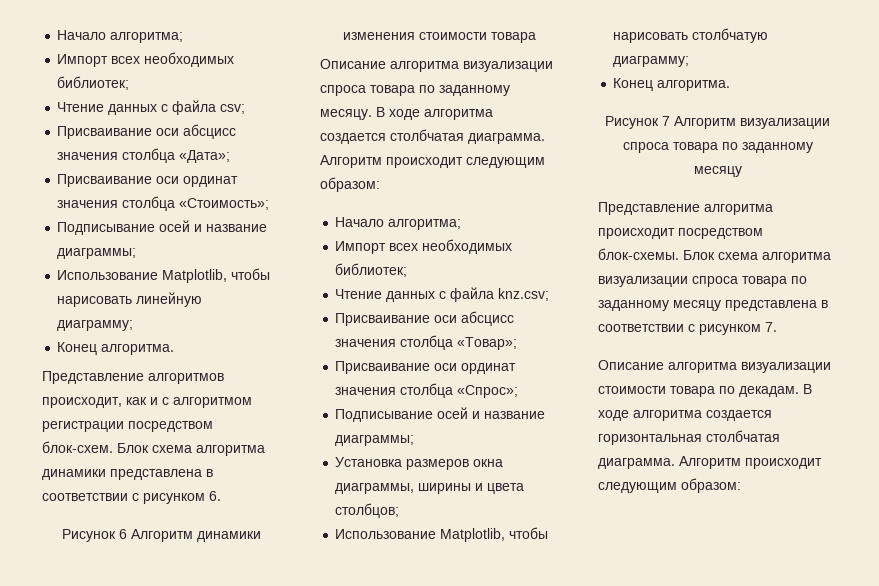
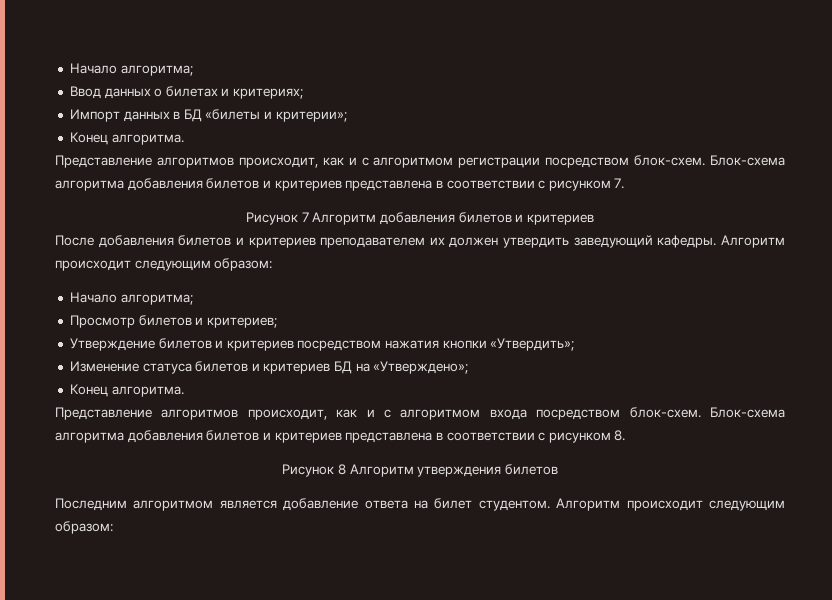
[57,30,184,43] [57,52,235,67] [57,76,130,90] [57,100,246,115] [57,124,237,139] [57,148,231,163] [57,174,239,187] [57,196,270,211] [57,220,268,235] [57,248,137,259] [57,268,271,283] [57,292,203,307] [57,320,134,331] Начало алгоритма; // Импорт всех необходимых библиотек; // Чтение данных с файла csv; // Присваивание оси абсцисс значения столбца «Дата»; // Присваивание оси ординат значения столбца «Стоимость»; // Подписывание осей и название диаграммы; // Использование Matplotlib, чтобы нарисовать линейную диаграмму; -> [69,63,193,76] [69,86,304,99] [69,109,347,122] Начало алгоритма; // Ввод данных о билетах и критериях; // Импорт данных в БД «билеты и критерии»;
[117,443,265,456] [42,469,213,480] [42,491,221,504] [62,529,261,542] [343,32,536,43] [320,59,553,72] [320,85,510,96] [320,107,493,120] [320,129,545,144] Блок схема алгоритма динамики представлена в соответствии с рисунком 6. // Рисунок 6 Алгоритм динамики изменения стоимости товара // Описание алгоритма визуализации спроса товара по заданному месяцу. В ходе алгоритма создается столбчатая диаграмма. -> [710,155,786,166] [55,178,625,191] [246,212,594,225] [55,235,717,248] Блок-схема алгоритма добавления билетов и критериев представлена в соответствии с рисунком 7. // Рисунок 7 Алгоритм добавления билетов и критериев // После добавления билетов и критериев преподавателем их должен утвердить заведующий кафедры.
[335,239,513,254] [335,263,408,277] [335,287,550,302] [335,311,515,326] [335,335,518,350] [335,361,517,374] [335,383,519,398] [335,407,546,422] [335,435,415,446] [335,457,504,470] [335,483,525,494] [335,503,400,518] [335,527,549,542] [613,28,769,43] [613,56,690,67] [613,78,731,91] [605,116,830,129] [622,142,813,153] [693,166,742,177] [598,202,773,215] [598,228,763,239] [598,248,831,263] [598,276,807,287] [598,300,828,311] [598,322,777,335] [598,360,831,373] [598,384,812,397] [598,410,772,421] [598,430,780,445] [598,458,675,469] Импорт всех необходимых библиотек; // Чтение данных с файла knz.csv; // Присваивание оси абсцисс значения столбца «Товар»; // Присваивание оси ординат значения столбца «Спрос»; // Подписывание осей и название диаграммы; // Установка размеров окна диаграммы, ширины и цвета столбцов; // Использование Matplotlib, чтобы нарисовать столбчатую диаграмму; // Конец алгоритма. // Рисунок 7 Алгоритм визуализации спроса товара по заданному месяцу // Представление алгоритма происходит посредством блок-схемы. Блок схема алгоритма визуализации спроса товара по заданному месяцу представлена в соответствии с рисунком 7. // Описание алгоритма визуализации стоимости товара по декадам. В ходе алгоритма создается горизонтальная столбчатая диаграмма. -> [69,315,277,328] [69,338,575,351] [69,361,469,374] [69,384,184,397] [55,407,786,420] [55,430,626,443] [282,464,558,477] [55,498,550,511] Просмотр билетов и критериев; // Утверждение билетов и критериев посредством нажатия кнопки «Утвердить»; // Изменение статуса билетов и критериев БД на «Утверждено»; // Конец алгоритма. // Представление алгоритмов происходит, как и с алгоритмом входа посредством блок-схем. Блок-схема алгоритма добавления билетов и критериев представлена в соответствии с рисунком 8. // Рисунок 8 Алгоритм утверждения билетов // Последним алгоритмом является добавление ответа на билет студентом.

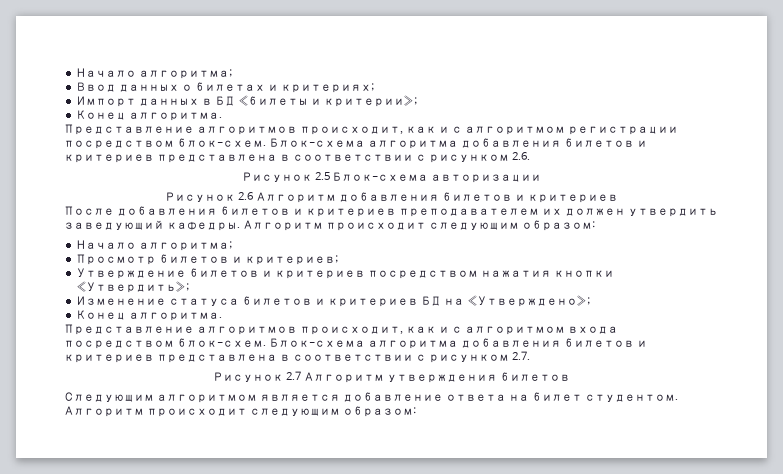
[614,178,625,189] [246,212,309,225] 7. // Рисунок 7 -> [511,152,530,160] [241,172,542,183] [165,192,254,202] 2.6. // Рисунок 2.5 Блок-схема авторизации // Рисунок 2.6
[614,430,626,441] [282,464,346,477] 8. // Рисунок 8 -> [511,351,530,360] [213,371,302,382] 2.7. // Рисунок 2.7
[55,498,127,511] Последним -> [64,392,154,402] Следующим

